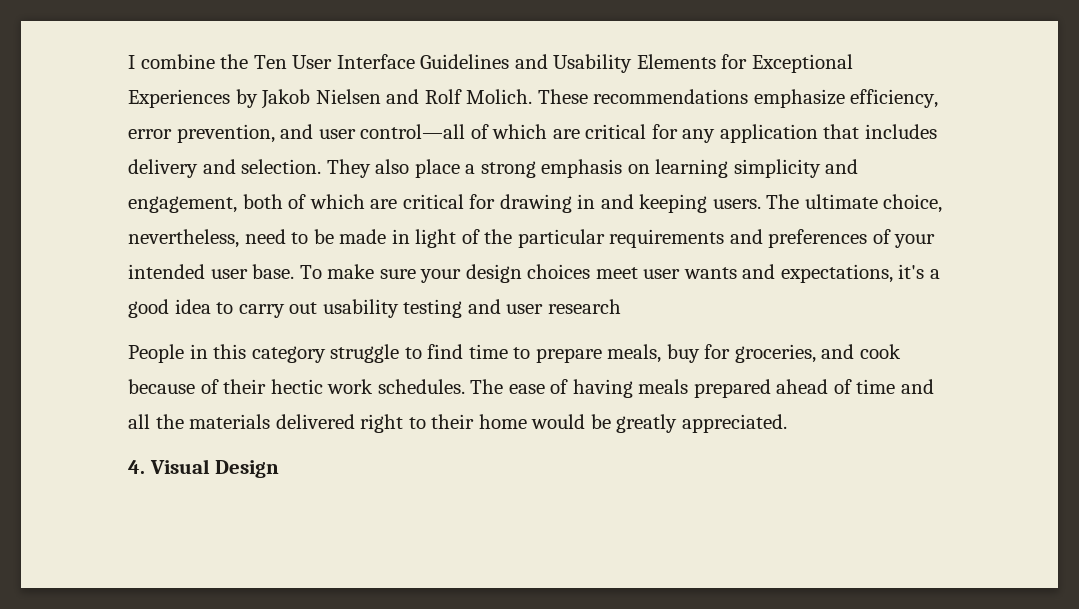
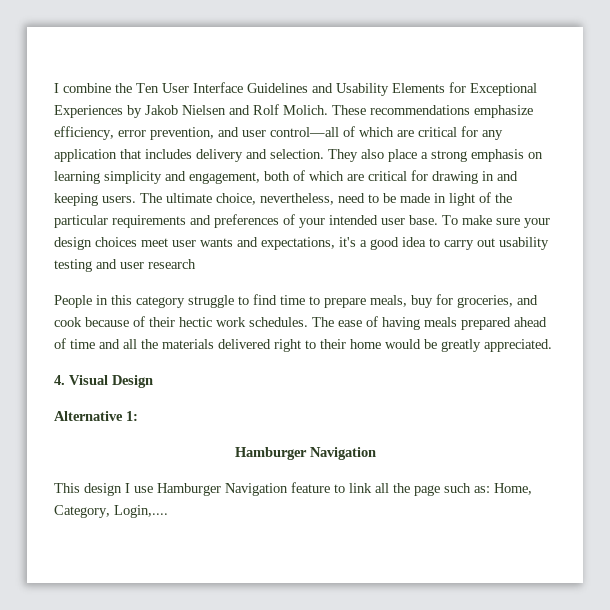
(280, 469) none -> [54,411,138,421] [234,447,376,460] [54,482,532,496] [54,505,168,518] // Alternative 1: // Hamburger Navigation // This design I use Hamburger Navigation feature to link all the page such as: Home, Category, Login,....

